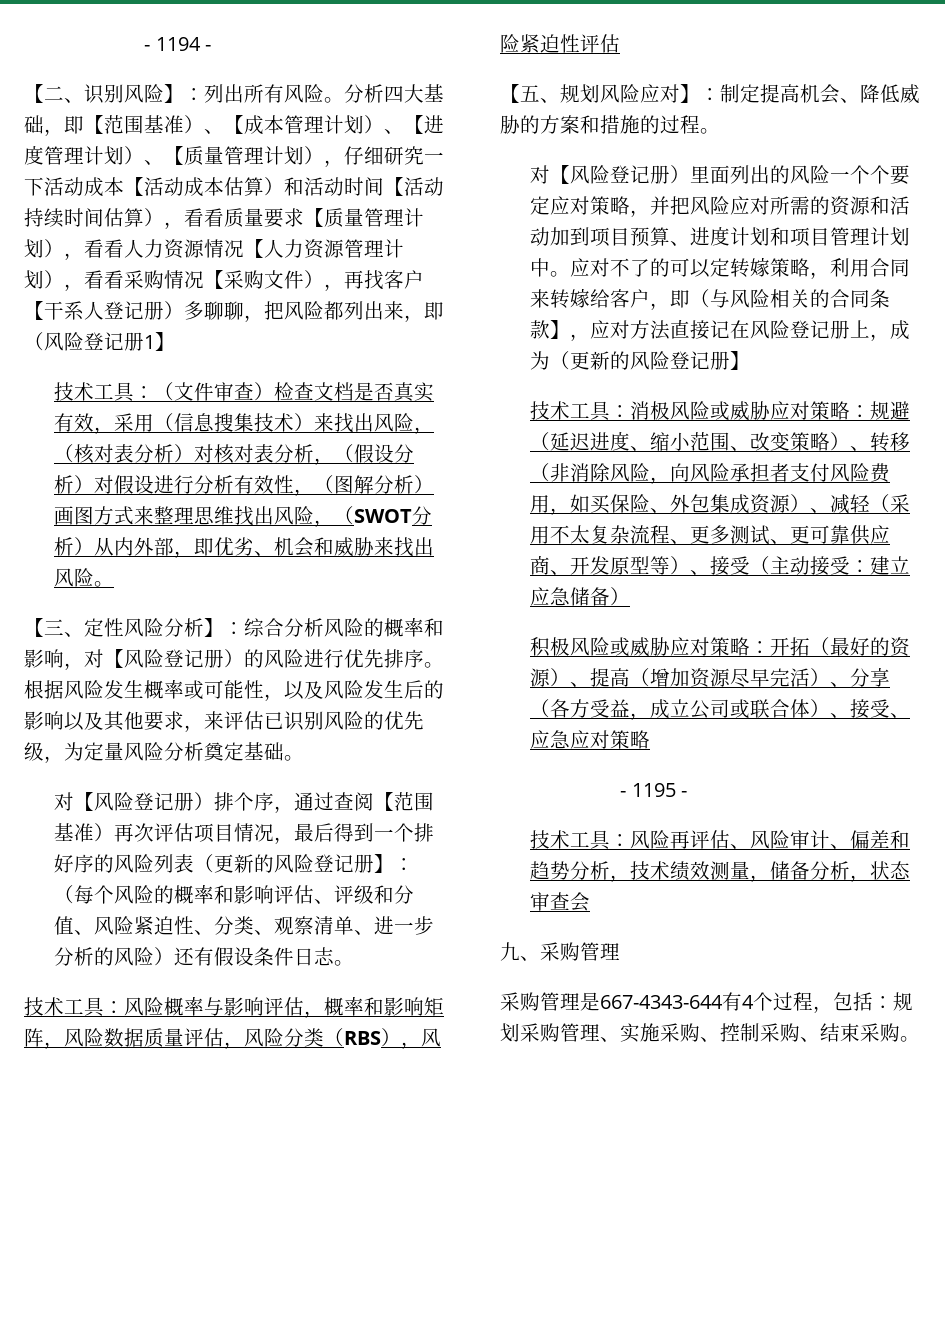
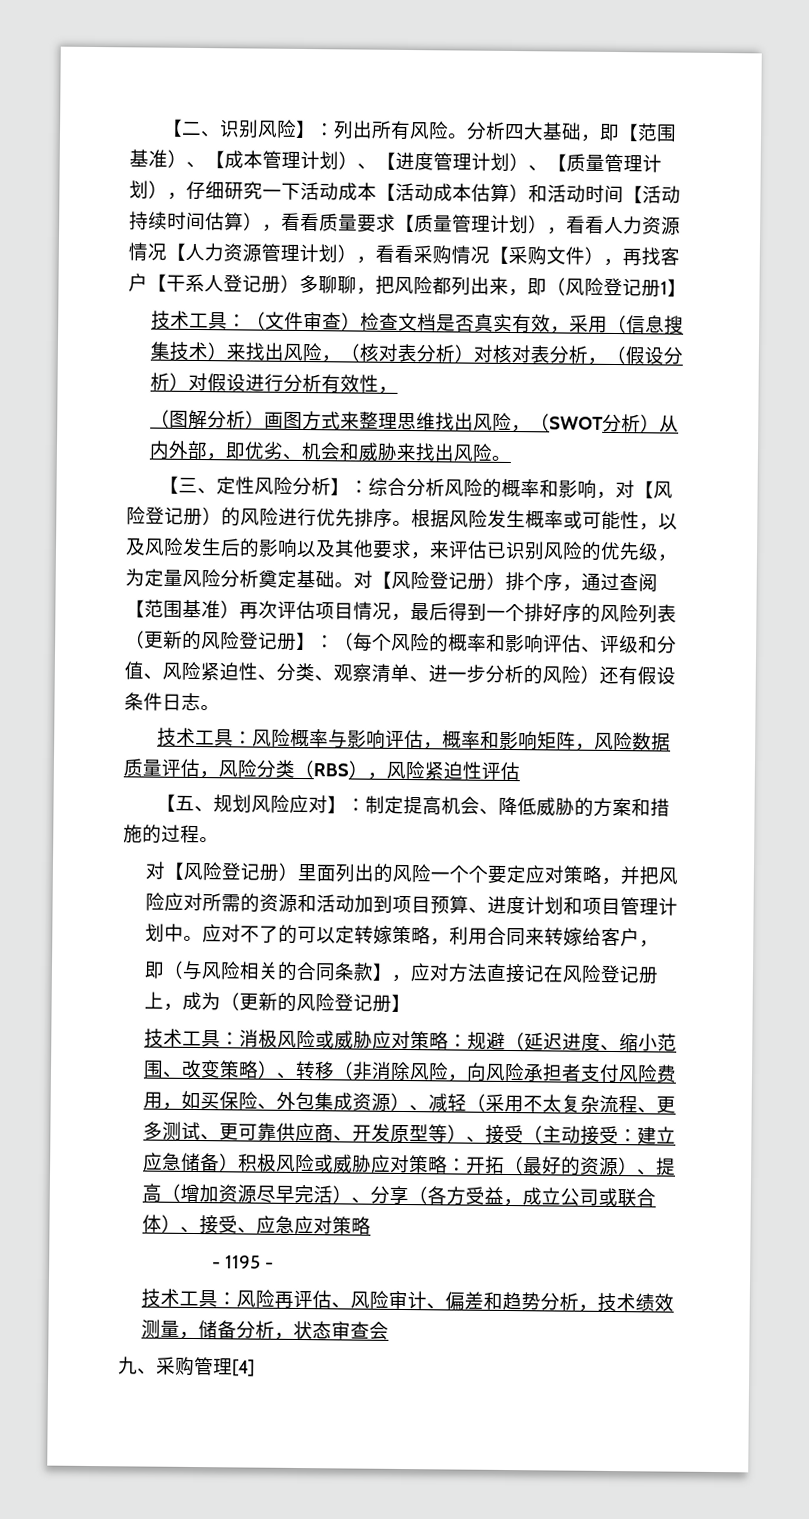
[144,37,211,51] - 1194 - // -> (161, 127) none
(315, 492) none -> (399, 390) //
(304, 758) // -> (354, 585) none
(671, 306) none -> (660, 944) //
(631, 596) // -> (240, 1162) none
[500,992,913,1013] [500,1023,920,1043] // 采购管理是667-4343-644有4个过程，包括：规划采购管理、实施采购、控制采购、结束采购。 -> [232,1359,255,1377] [4]

